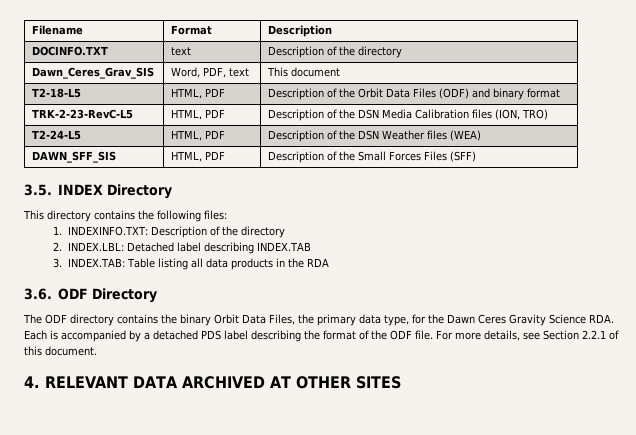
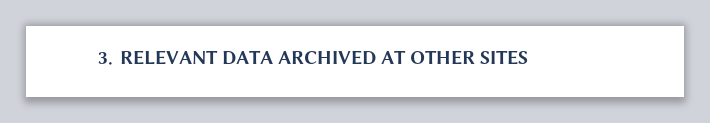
[32,25,84,35] [171,25,213,35] [268,25,333,37] [32,46,109,56] [171,47,192,56] [268,46,403,58] [32,67,155,79] [171,67,250,78] [267,67,341,77] [32,88,82,98] [171,88,226,99] [268,88,561,100] [32,109,134,119] [171,109,226,120] [268,109,549,121] [32,130,82,140] [171,130,226,141] [268,130,482,142] [32,151,117,163] [171,151,226,162] [268,151,477,163] [24,184,172,199] [23,210,227,222] [53,226,285,238] [53,242,311,254] [53,258,329,270] [24,288,157,303] [23,314,614,326] [24,330,619,342] [24,346,97,356] [24,376,39,388] Filename | Format | Description // DOCINFO.TXT | text | Description of the directory // Dawn_Ceres_Grav_SIS | Word, PDF, text | This document // T2-18-L5 | HTML, PDF | Description of the Orbit Data Files (ODF) and binary format // TRK-2-23-RevC-L5 | HTML, PDF | Description of the DSN Media Calibration files (ION, TRO) // T2-24-L5 | HTML, PDF | Description of the DSN Weather files (WEA) // DAWN_SFF_SIS | HTML, PDF | Description of the Small Forces Files (SFF) // 3.5. INDEX Directory // This directory contains the following files: // 1. INDEXINFO.TXT: Description of the directory // 2. INDEX.LBL: Detached label describing INDEX.TAB // 3. INDEX.TAB: Table listing all data products in the RDA // 3.6. ODF Directory // The ODF directory contains the binary Orbit Data Files, the primary data type, for the Dawn Ceres Gravity Science RDA. Each is accompanied by a detached PDS label describing the format of the ODF file. For more details, see Section 2.2.1 of this document. // 4. -> [98,52,113,65] 3.

